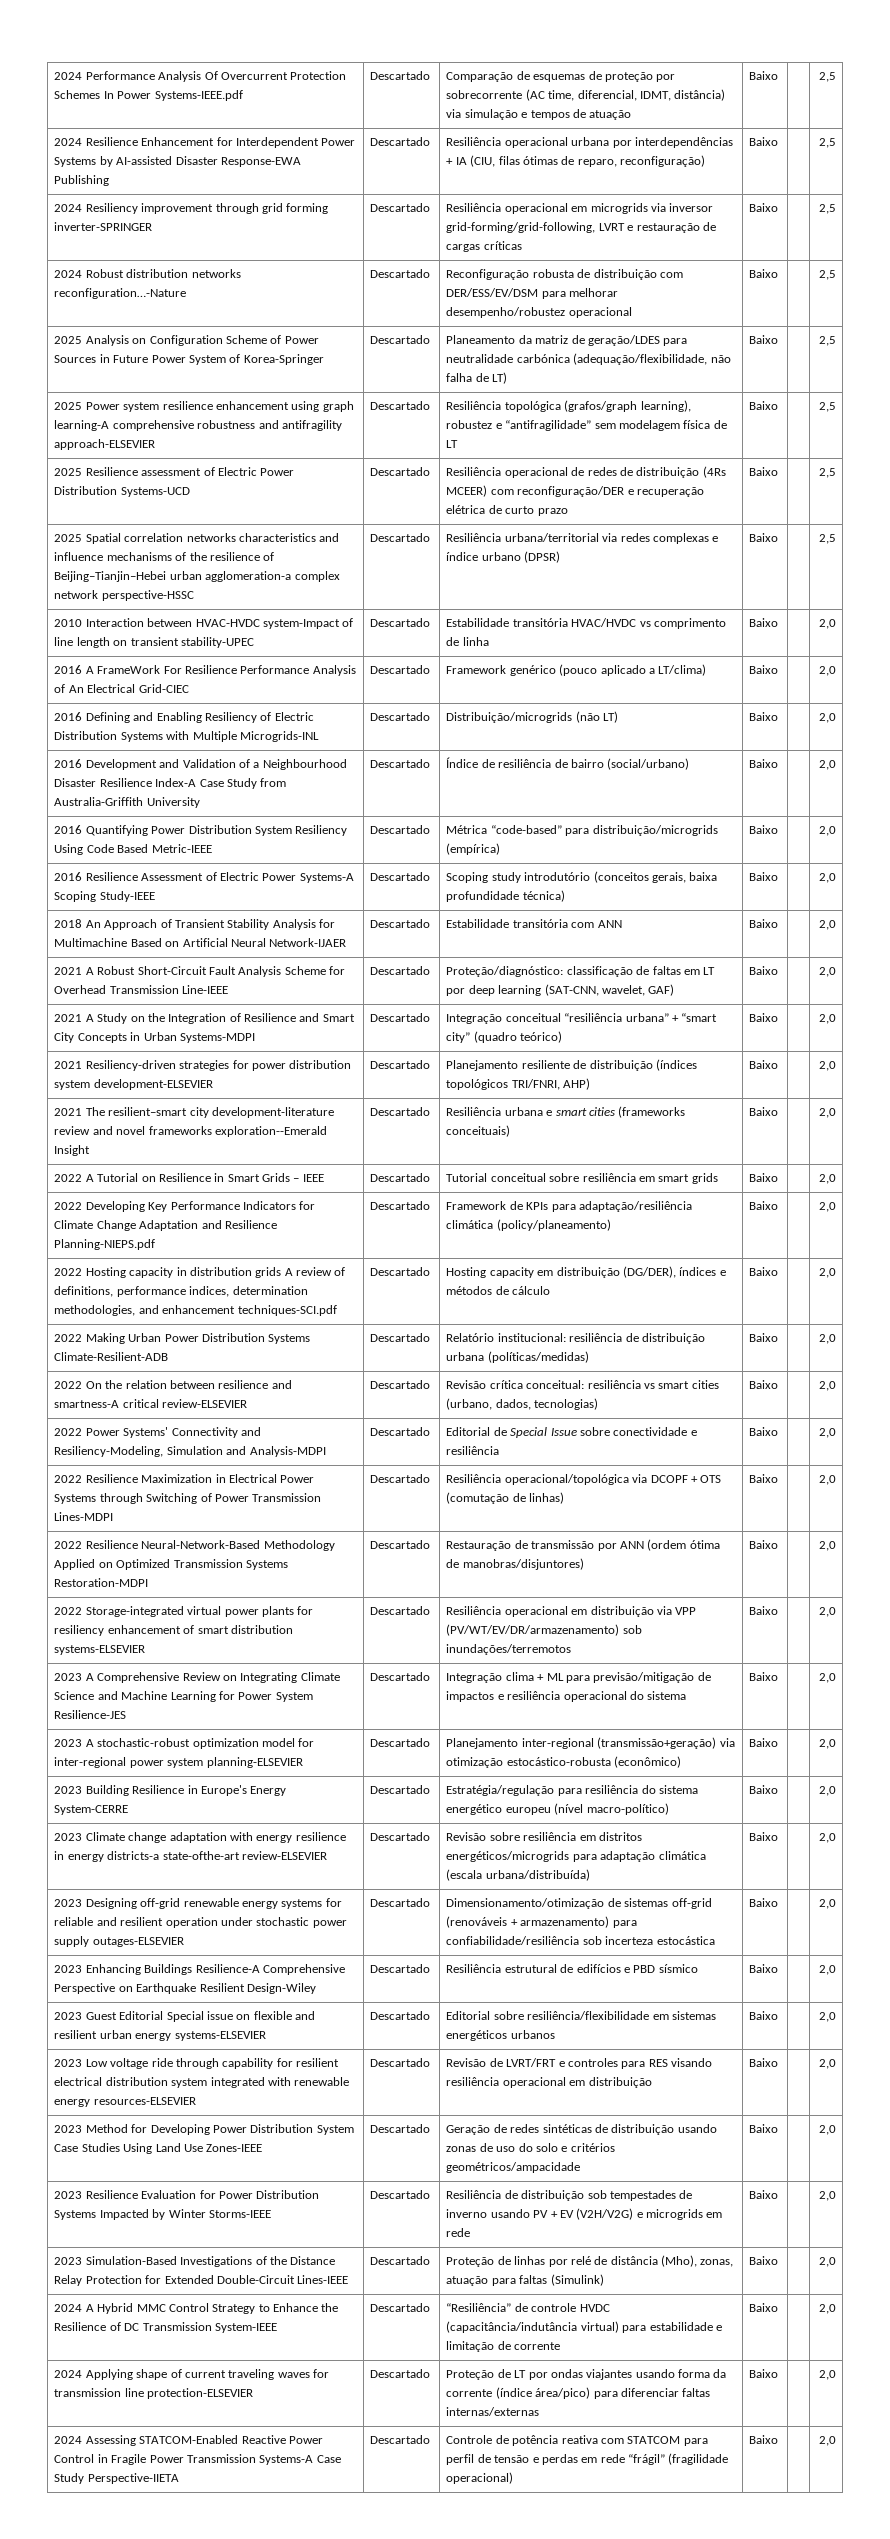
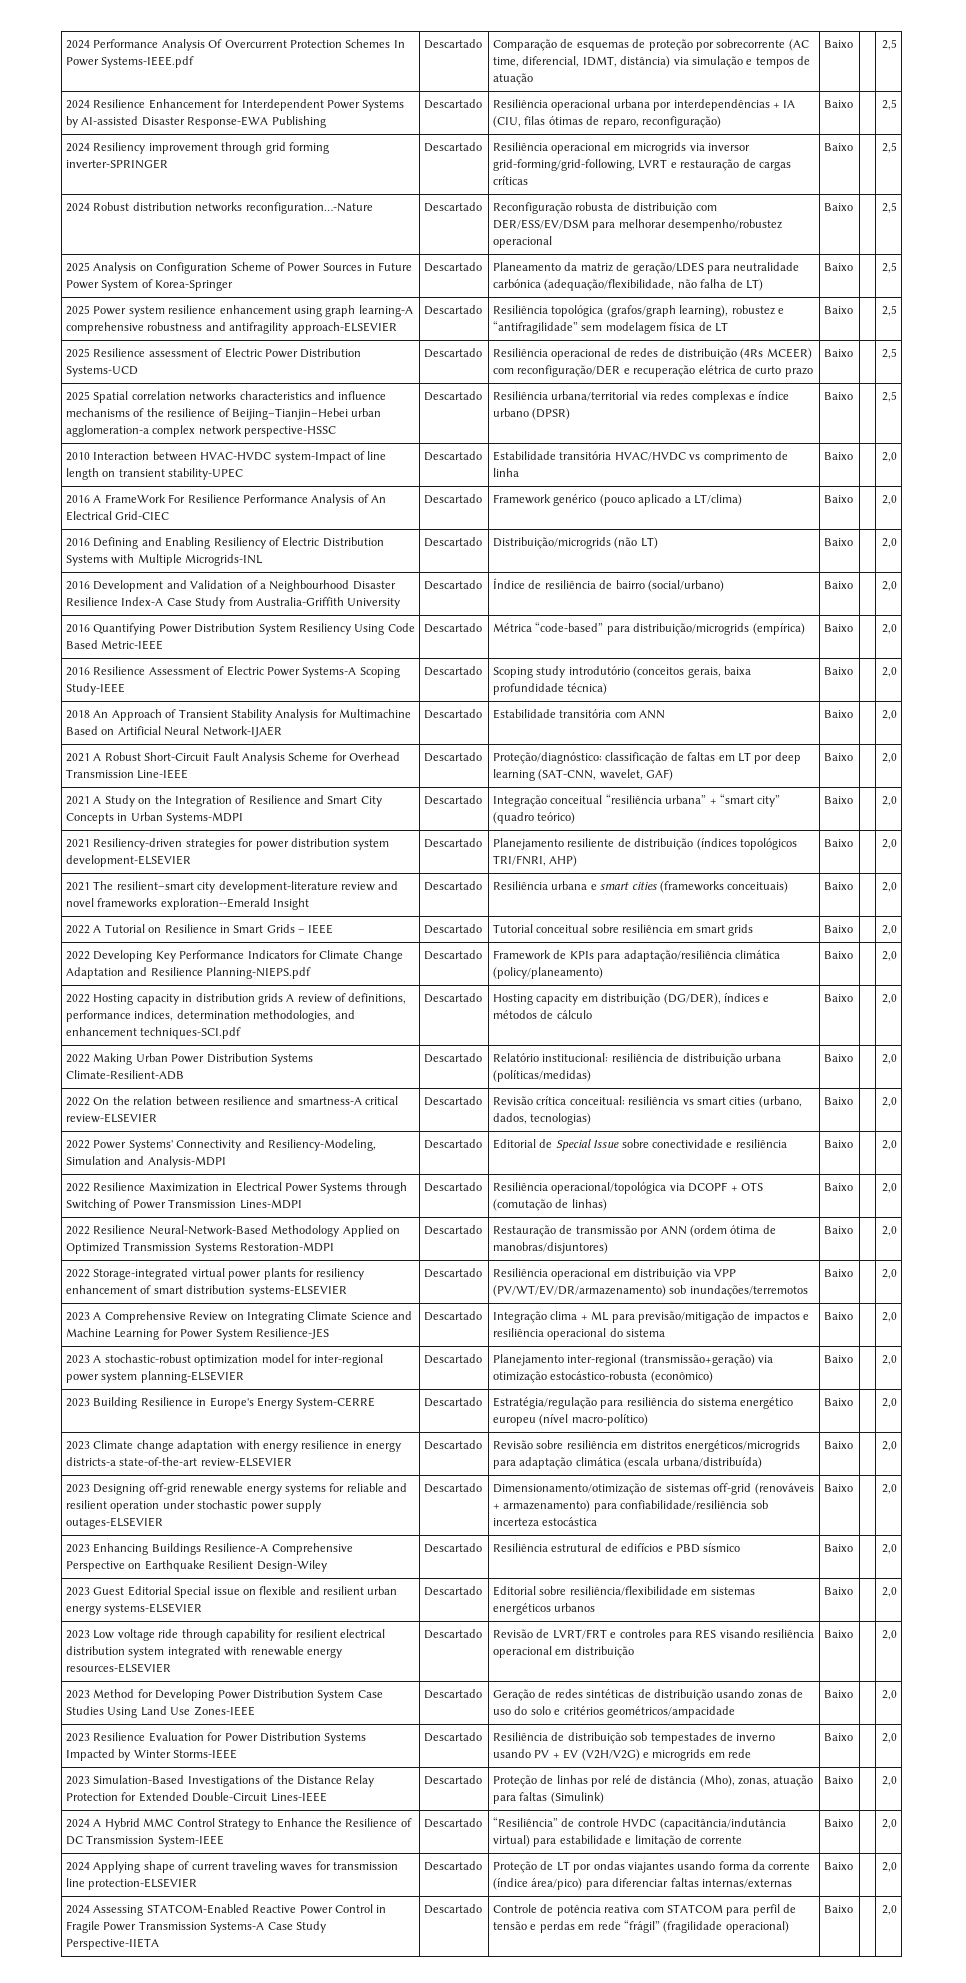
[162,1851,240,1860] state-ofthe-art -> [119,1457,198,1466] state-of-the-art

